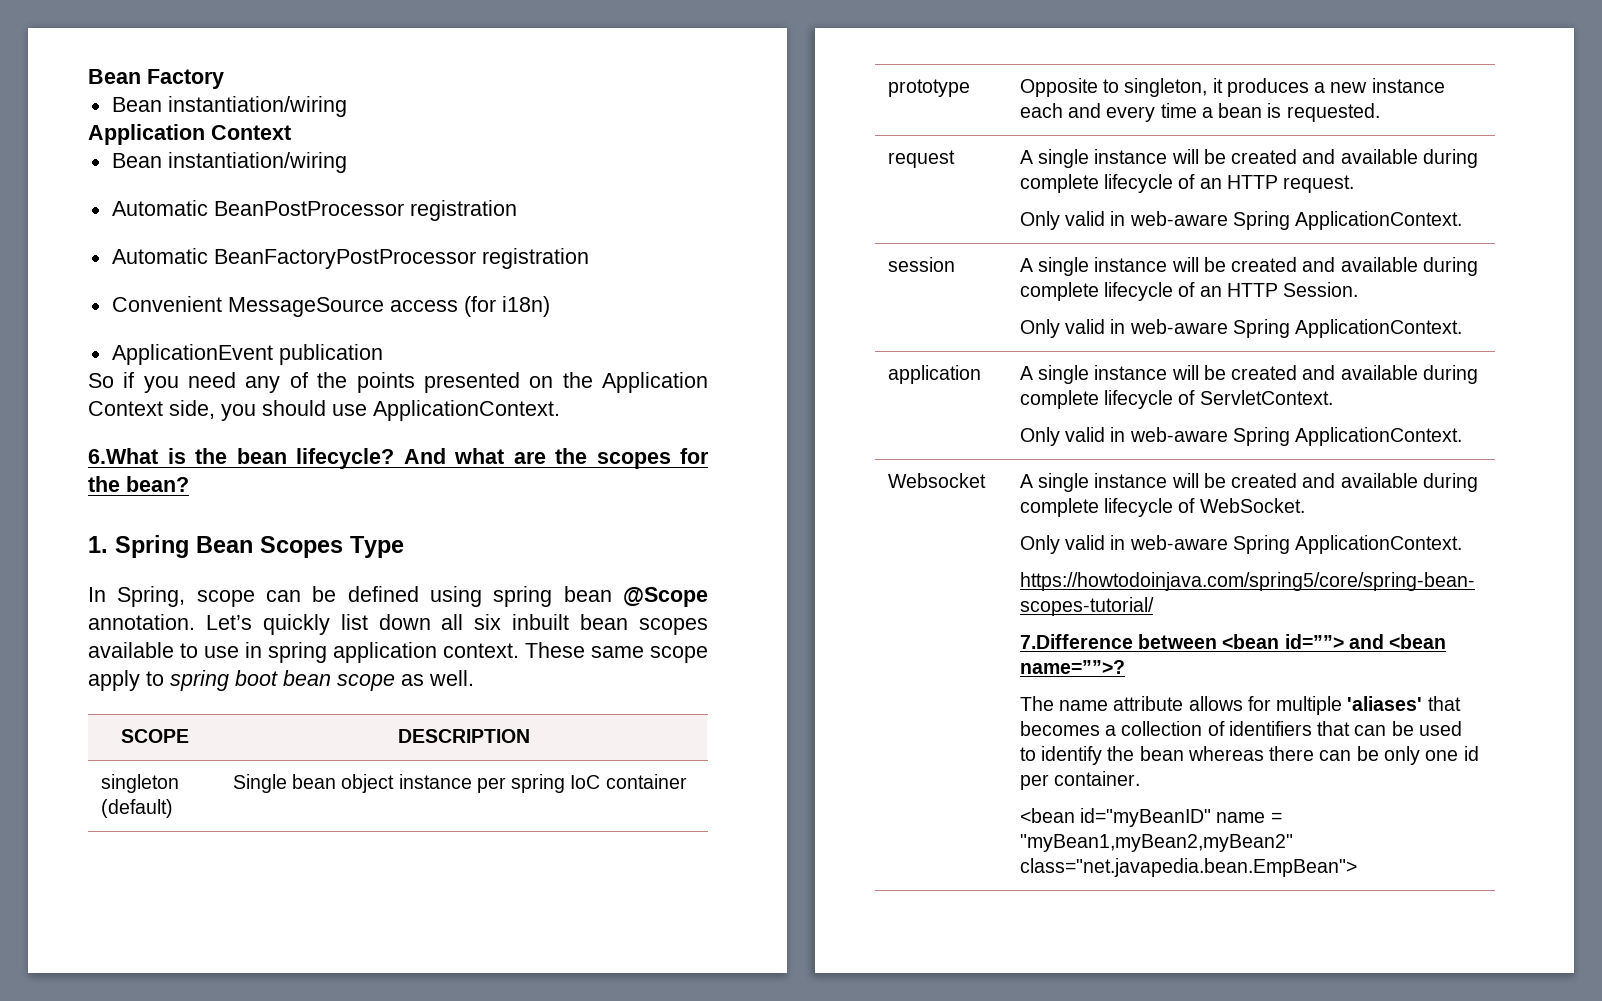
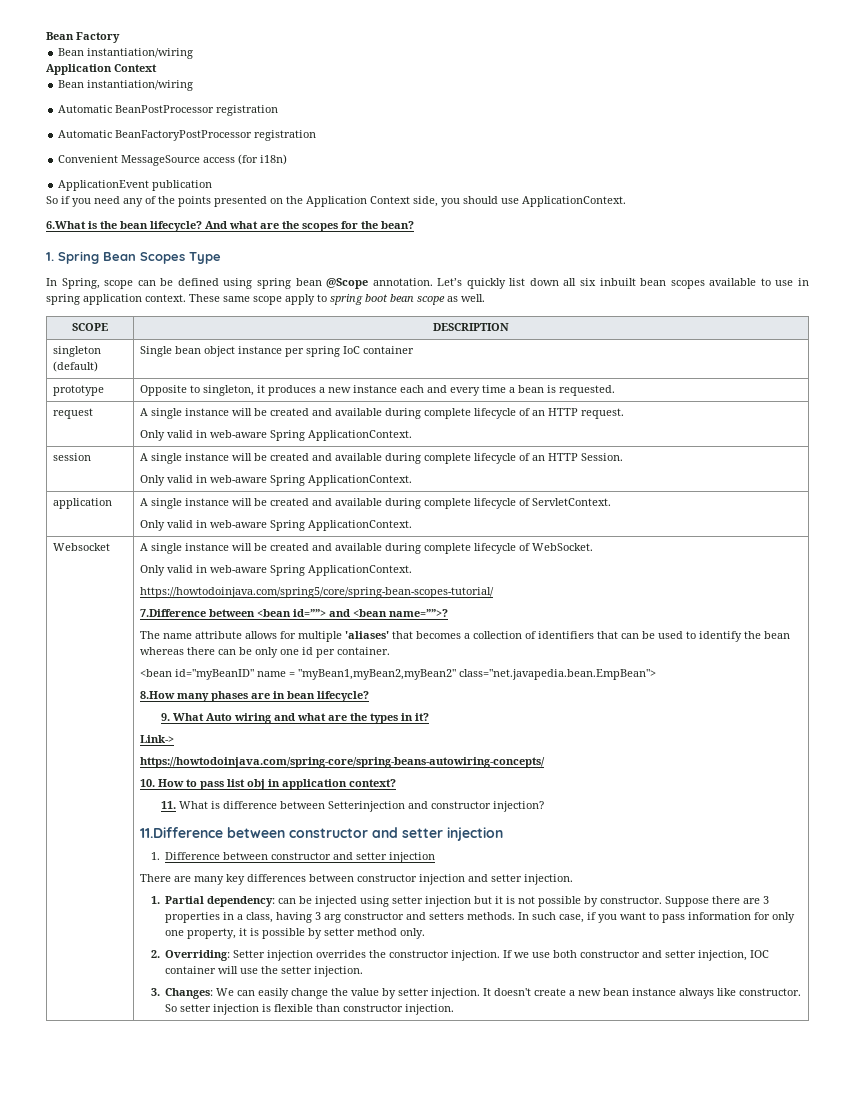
(1357, 867) none -> [140,691,370,702] [160,713,429,724] [140,735,175,743] [140,757,546,768] [140,779,397,790] [160,801,544,812] [140,827,504,841] [150,852,435,863] [140,874,574,885] [150,896,769,907] [164,912,795,923] [164,928,425,939] [150,950,769,961] [164,966,363,977] [150,988,801,999] [164,1004,454,1015] // 8.How many phases are in bean lifecycle? // 9. What Auto wiring and what are the types in it? // Link-> // https://howtodoinjava.com/spring-core/spring-beans-autowiring-concepts/ // 10. How to pass list obj in application context? // 11. What is difference between Setterinjection and constructor injection? // 11.Difference between constructor and setter injection // 1. Difference between constructor and setter injection // There are many key differences between constructor injection and setter injection. // 1. Partial dependency: can be injected using setter injection but it is not possible by constructor. Suppose there are 3 properties in a class, having 3 arg constructor and setters methods. In such case, if you want to pass information for only one property, it is possible by setter method only. // 2. Overriding: Setter injection overrides the constructor injection. If we use both constructor and setter injection, IOC container will use the setter injection. // 3. Changes: We can easily change the value by setter injection. It doesn't create a new bean instance always like constructor. So setter injection is flexible than constructor injection.

